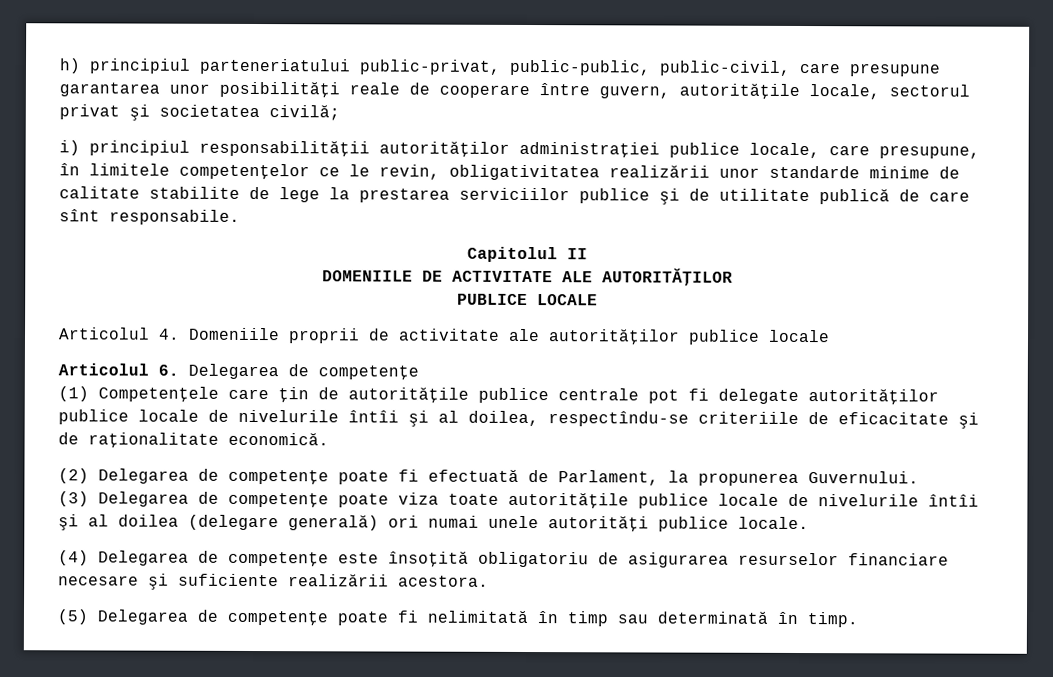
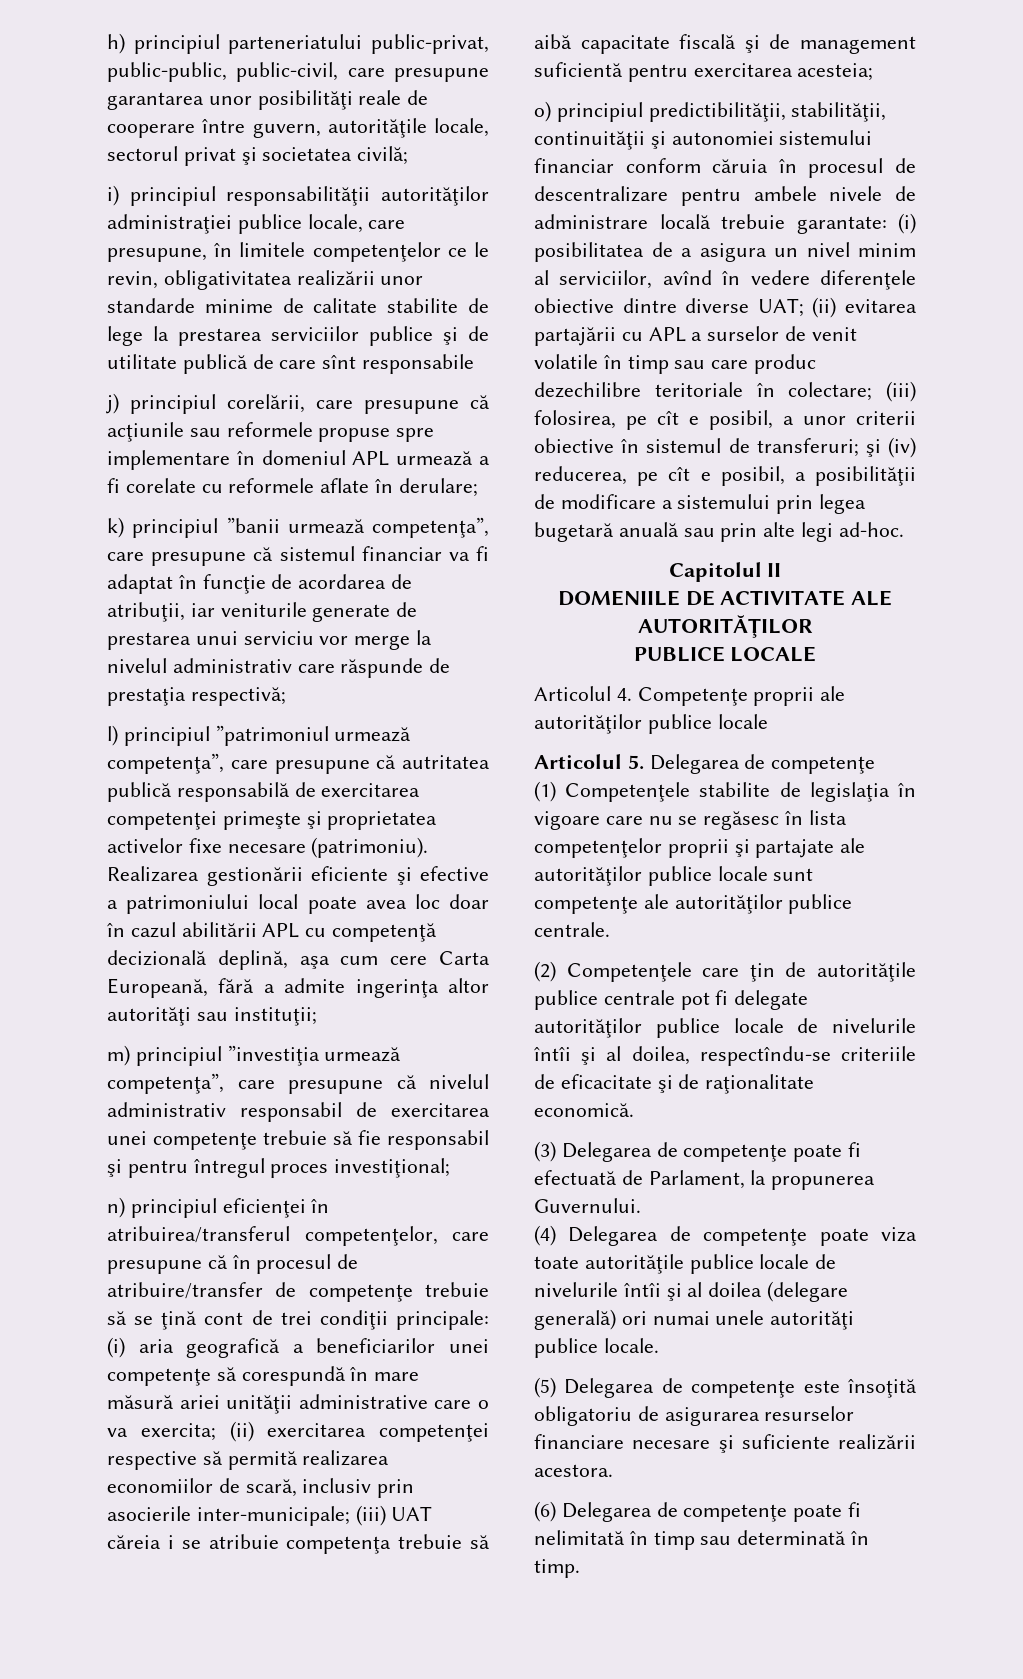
[109,209,240,225] responsabile. -> [362,354,475,374] [106,393,490,414] [107,422,435,442] [107,450,490,470] [107,478,478,497] [107,517,489,538] [107,546,489,566] [107,574,413,594] [107,602,418,622] [107,630,433,650] [107,658,451,678] [107,687,286,706] [107,725,412,746] [107,753,490,774] [107,782,421,802] [107,811,438,830] [107,837,429,858] [107,866,489,886] [107,894,490,914] [107,922,438,942] [107,950,491,970] [107,978,489,998] [107,1007,317,1026] [107,1045,402,1066] [107,1073,489,1094] [107,1102,490,1122] [107,1130,489,1150] [107,1158,451,1178] [107,1197,330,1218] [107,1226,489,1246] [107,1254,359,1274] [107,1282,489,1302] [107,1310,490,1330] [107,1337,489,1358] [107,1366,420,1386] [107,1394,489,1414] [107,1421,489,1442] [107,1450,390,1470] [107,1478,415,1498] [107,1505,433,1526] [107,1534,490,1554] [534,34,916,54] [534,62,874,82] [534,101,887,122] [534,130,873,150] [534,158,916,178] [534,186,916,206] [534,213,916,234] [534,242,916,262] [534,270,916,290] [534,297,917,318] [534,326,857,346] [534,354,817,374] [534,381,916,402] [534,410,916,430] [534,437,916,458] [534,466,916,486] [534,494,867,514] [534,522,904,542] responsabile // j) principiul corelării, care presupune că acţiunile sau reformele propuse spre implementare în domeniul APL urmează a fi corelate cu reformele aflate în derulare; // k) principiul ”banii urmează competenţa”, care presupune că sistemul financiar va fi adaptat în funcţie de acordarea de atribuţii, iar veniturile generate de prestarea unui serviciu vor merge la nivelul administrativ care răspunde de prestaţia respectivă; // l) principiul ”patrimoniul urmează competenţa”, care presupune că autritatea publică responsabilă de exercitarea competenţei primeşte şi proprietatea activelor fixe necesare (patrimoniu). Realizarea gestionării eficiente şi efective a patrimoniului local poate avea loc doar în cazul abilitării APL cu competenţă decizională deplină, aşa cum cere Carta Europeană, fără a admite ingerinţa altor autorităţi sau instituţii; // m) principiul ”investiţia urmează competenţa”, care presupune că nivelul administrativ responsabil de exercitarea unei competenţe trebuie să fie responsabil şi pentru întregul proces investiţional; // n) principiul eficienţei în atribuirea/transferul competenţelor, care presupune că în procesul de atribuire/transfer de competenţe trebuie să se ţină cont de trei condiţii principale: (i) aria geografică a beneficiarilor unei competenţe să corespundă în mare măsură ariei unităţii administrative care o va exercita; (ii) exercitarea competenţei respective să permită realizarea economiilor de scară, inclusiv prin asocierile inter-municipale; (iii) UAT căreia i se atribuie competenţa trebuie să aibă capacitate fiscală şi de management suficientă pentru exercitarea acesteia; // o) principiul predictibilităţii, stabilităţii, continuităţii şi autonomiei sistemului financiar conform căruia în procesul de descentralizare pentru ambele nivele de administrare locală trebuie garantate: (i) posibilitatea de a asigura un nivel minim al serviciilor, avînd în vedere diferenţele obiective dintre diverse UAT; (ii) evitarea partajării cu APL a surselor de venit volatile în timp sau care produc dezechilibre teritoriale în colectare; (iii) folosirea, pe cît e posibil, a unor criterii obiective în sistemul de transferuri; şi (iv) reducerea, pe cît e posibil, a posibilităţii de modificare a sistemului prin legea bugetară anuală sau prin alte legi ad-hoc.
[188,327,500,344] Domeniile proprii de activitate -> [637,687,815,706] Competenţe proprii
[158,364,179,376] 6. -> [627,755,644,770] 5.
(219, 394) none -> [699,782,916,802] [534,810,847,830] [534,838,866,858] [534,866,814,886] [534,894,853,914] [534,922,610,937] [534,961,692,982] stabilite de legislaţia în vigoare care nu se regăsesc în lista competenţelor proprii şi partajate ale autorităţilor publice locale sunt competenţe ale autorităţilor publice centrale. // (2) Competenţele
[58,468,89,484] (2) -> [534,1141,556,1162] (3)
[58,491,89,507] (3) -> [534,1225,556,1246] (4)
[58,550,89,566] (4) -> [534,1377,556,1398] (5)
[57,609,89,625] (5) -> [534,1501,556,1522] (6)

